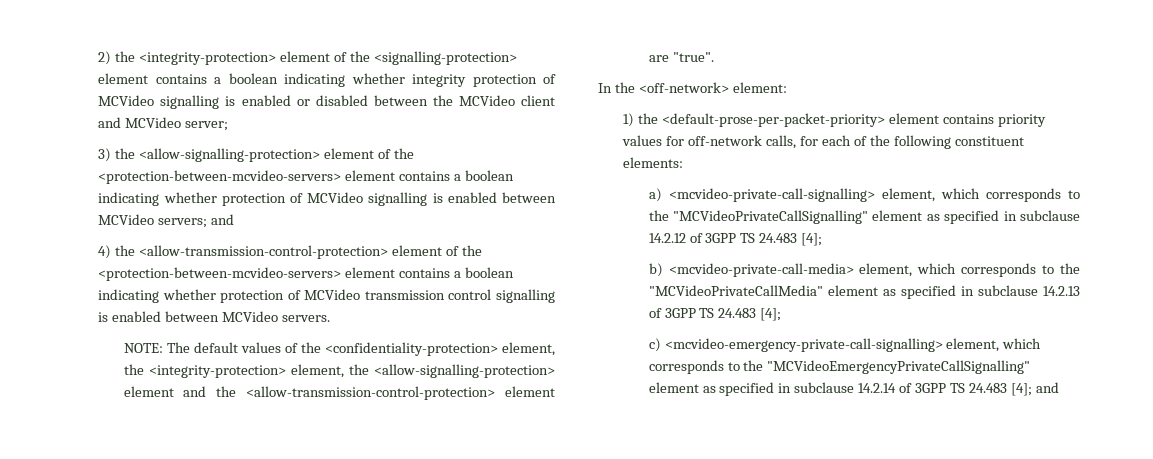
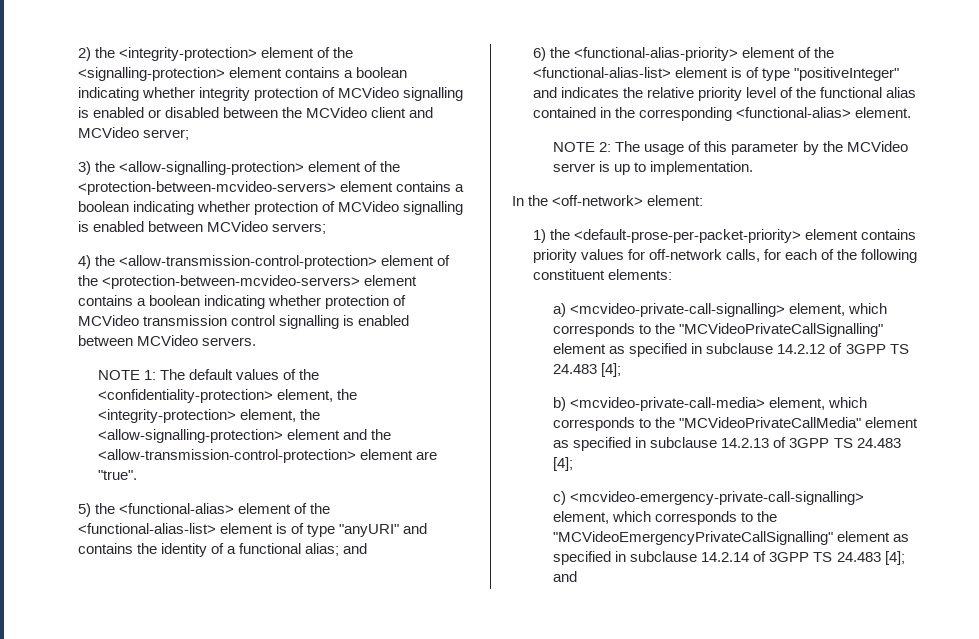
[211,214,235,225] and -> (326, 228) none
[123,343,163,353] NOTE: -> [98,370,157,380] NOTE 1:
(714, 57) none -> [77,503,330,517] [77,523,427,537] [77,543,367,557] [532,47,834,61] [532,67,899,81] [532,87,917,101] [532,107,911,121] [553,141,908,155] [553,161,754,175] // 5) the <functional-alias> element of the <functional-alias-list> element is of type "anyURI" and contains the identity of a functional alias; and // 6) the <functional-alias-priority> element of the <functional-alias-list> element is of type "positiveInteger" and indicates the relative priority level of the functional alias contained in the corresponding <functional-alias> element. // NOTE 2: The usage of this parameter by the MCVideo server is up to implementation.

